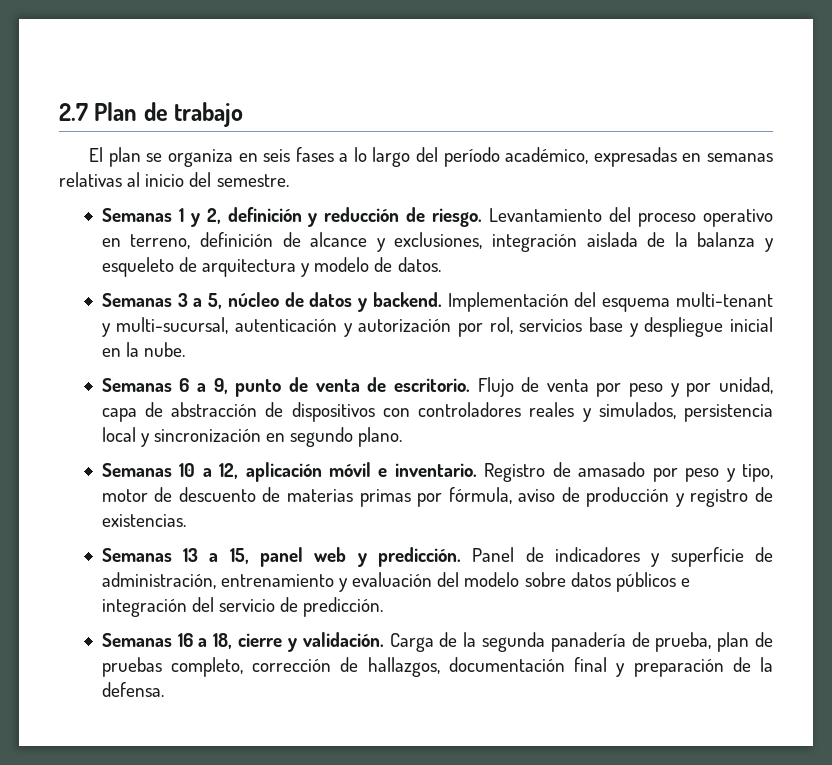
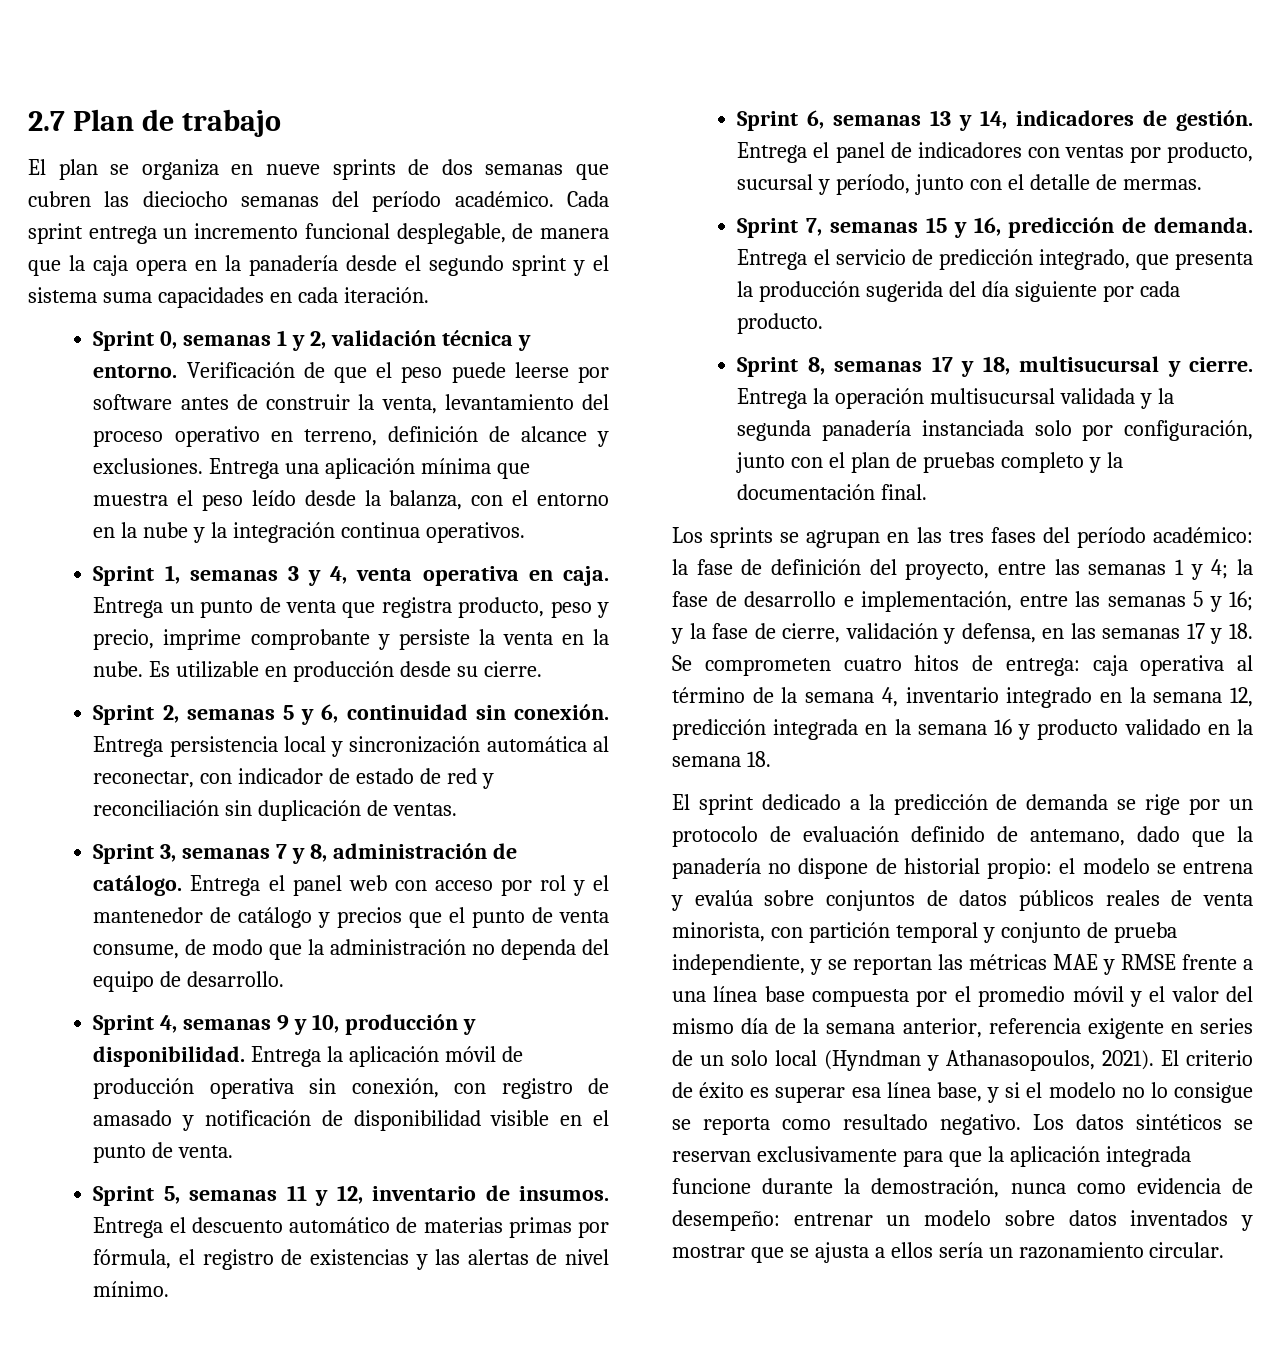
[263,147,774,167] [59,172,289,187] [101,207,603,227] seis fases a lo largo del período académico, expresadas en semanas relativas al inicio del semestre. // Semanas 1 y 2, definición y reducción de riesgo. Levantamiento -> [266,159,610,180] [28,191,609,212] [28,223,609,244] [28,255,609,276] [28,287,429,308] [93,330,531,351] [93,362,609,383] [93,394,574,414] nueve sprints de dos semanas que cubren las dieciocho semanas del período académico. Cada sprint entrega un incremento funcional desplegable, de manera que la caja opera en la panadería desde el segundo sprint y el sistema suma capacidades en cada iteración. // Sprint 0, semanas 1 y 2, validación técnica y entorno. Verificación de que el peso puede leerse por software antes de construir la venta, levantamiento
[394,232,775,252] [101,257,441,277] [101,292,773,312] [101,317,773,337] [101,342,186,357] [101,377,774,397] [101,402,773,422] [101,427,403,447] [101,462,773,482] [101,487,256,502] exclusiones, integración aislada de la balanza y esqueleto de arquitectura y modelo de datos. // Semanas 3 a 5, núcleo de datos y backend. Implementación del esquema multi-tenant y multi-sucursal, autenticación y autorización por rol, servicios base y despliegue inicial en la nube. // Semanas 6 a 9, punto de venta de escritorio. Flujo de venta por peso y por unidad, capa de abstracción de dispositivos con controladores reales y simulados, persistencia local y sincronización en segundo plano. // Semanas 10 a 12, aplicación móvil e inventario. Registro de amasado por peso y tipo, motor de descuento -> [93,458,531,479] [93,490,609,511] [93,522,525,543] [93,565,609,586] [93,597,609,618] [93,629,609,650] [93,661,542,682] [93,704,609,725] [93,736,609,757] [93,768,494,789] [93,800,458,821] [93,843,517,864] [93,875,609,896] [93,907,609,928] [93,939,609,960] [93,971,285,992] [93,1014,476,1035] [93,1046,524,1067] [93,1078,609,1099] [93,1110,609,1131] [93,1142,234,1163] [93,1185,609,1206] [93,1217,391,1238] exclusiones. Entrega una aplicación mínima que muestra el peso leído desde la balanza, con el entorno en la nube y la integración continua operativos. // Sprint 1, semanas 3 y 4, venta operativa en caja. Entrega un punto de venta que registra producto, peso y precio, imprime comprobante y persiste la venta en la nube. Es utilizable en producción desde su cierre. // Sprint 2, semanas 5 y 6, continuidad sin conexión. Entrega persistencia local y sincronización automática al reconectar, con indicador de estado de red y reconciliación sin duplicación de ventas. // Sprint 3, semanas 7 y 8, administración de catálogo. Entrega el panel web con acceso por rol y el mantenedor de catálogo y precios que el punto de venta consume, de modo que la administración no dependa del equipo de desarrollo. // Sprint 4, semanas 9 y 10, producción y disponibilidad. Entrega la aplicación móvil de producción operativa sin conexión, con registro de amasado y notificación de disponibilidad visible en el punto de venta. // Sprint 5, semanas 11 y 12, inventario de insumos. Entrega el descuento automático
[518,487,773,507] [101,514,186,527] [101,547,774,567] [101,572,690,592] [101,597,384,617] [101,632,773,652] [101,657,773,677] [101,682,164,697] aviso de producción y registro de existencias. // Semanas 13 a 15, panel web y predicción. Panel de indicadores y superficie de administración, entrenamiento y evaluación del modelo sobre datos públicos e integración del servicio de predicción. // Semanas 16 a 18, cierre y validación. Carga de la segunda panadería de prueba, plan de pruebas completo, corrección de hallazgos, documentación final y preparación de la defensa. -> [179,1249,609,1270] [93,1281,170,1297] [737,110,1253,131] [737,142,1253,163] [737,174,1202,195] [737,217,1253,238] [737,249,1253,270] [737,281,1180,302] [737,313,824,334] [737,356,1253,377] [737,388,1175,409] [737,420,1253,441] [736,452,1123,473] [737,484,928,500] [672,527,1253,548] [672,559,1253,580] [672,591,1253,612] [671,623,1253,644] [672,655,1253,676] [672,687,1253,708] [672,719,1253,740] [672,751,771,767] [672,794,1253,815] [672,826,1253,847] [672,858,1253,879] [671,890,1253,911] [672,922,1177,943] [672,954,1253,975] [672,986,1253,1007] [672,1018,1253,1039] [672,1050,1253,1071] [672,1082,1253,1103] [672,1114,1253,1135] [672,1146,1191,1167] [672,1178,1253,1198] [672,1210,1253,1231] [672,1242,1225,1263] el registro de existencias y las alertas de nivel mínimo. // Sprint 6, semanas 13 y 14, indicadores de gestión. Entrega el panel de indicadores con ventas por producto, sucursal y período, junto con el detalle de mermas. // Sprint 7, semanas 15 y 16, predicción de demanda. Entrega el servicio de predicción integrado, que presenta la producción sugerida del día siguiente por cada producto. // Sprint 8, semanas 17 y 18, multisucursal y cierre. Entrega la operación multisucursal validada y la segunda panadería instanciada solo por configuración, junto con el plan de pruebas completo y la documentación final. // Los sprints se agrupan en las tres fases del período académico: la fase de definición del proyecto, entre las semanas 1 y 4; la fase de desarrollo e implementación, entre las semanas 5 y 16; y la fase de cierre, validación y defensa, en las semanas 17 y 18. Se comprometen cuatro hitos de entrega: caja operativa al término de la semana 4, inventario integrado en la semana 12, predicción integrada en la semana 16 y producto validado en la semana 18. // El sprint dedicado a la predicción de demanda se rige por un protocolo de evaluación definido de antemano, dado que la panadería no dispone de historial propio: el modelo se entrena y evalúa sobre conjuntos de datos públicos reales de venta minorista, con partición temporal y conjunto de prueba independiente, y se reportan las métricas MAE y RMSE frente a una línea base compuesta por el promedio móvil y el valor del mismo día de la semana anterior, referencia exigente en series de un solo local (Hyndman y Athanasopoulos, 2021). El criterio de éxito es superar esa línea base, y si el modelo no lo consigue se reporta como resultado negativo. Los datos sintéticos se reservan exclusivamente para que la aplicación integrada funcione durante la demostración, nunca como evidencia de desempeño: entrenar un modelo sobre datos inventados y mostrar que se ajusta a ellos sería un razonamiento circular.

